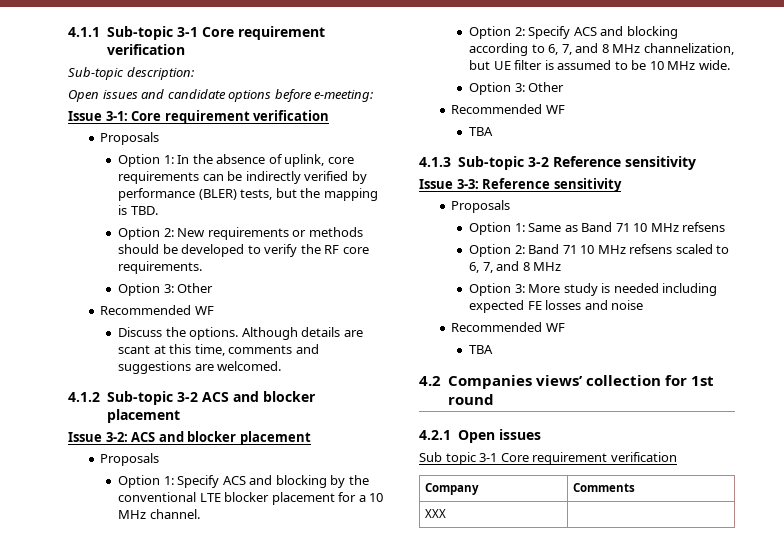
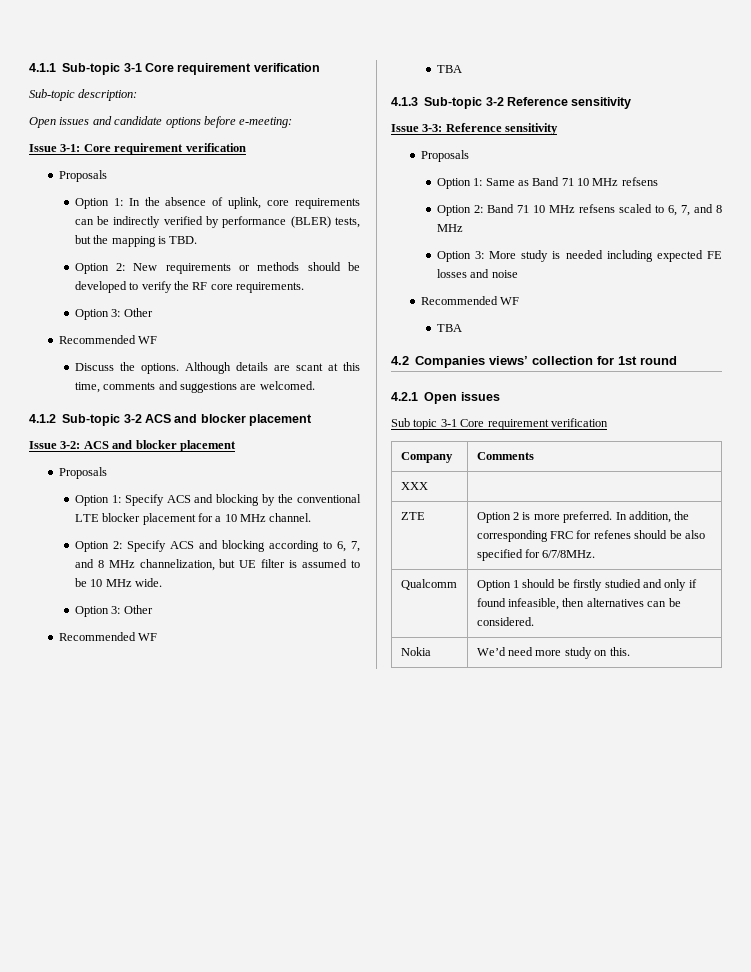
(447, 513) none -> [400,512,425,520] [476,511,690,523] [476,530,705,542] [476,549,596,561] [400,579,457,590] [476,579,697,591] [476,598,681,610] [476,617,534,626] [400,647,431,656] [476,647,630,659] // ZTE | Option 2 is more preferred. In addition, the corresponding FRC for refenes should be also specified for 6/7/8MHz. // Qualcomm | Option 1 should be firstly studied and only if found infeasible, then alternatives can be considered. // Nokia | We’d need more study on this.

